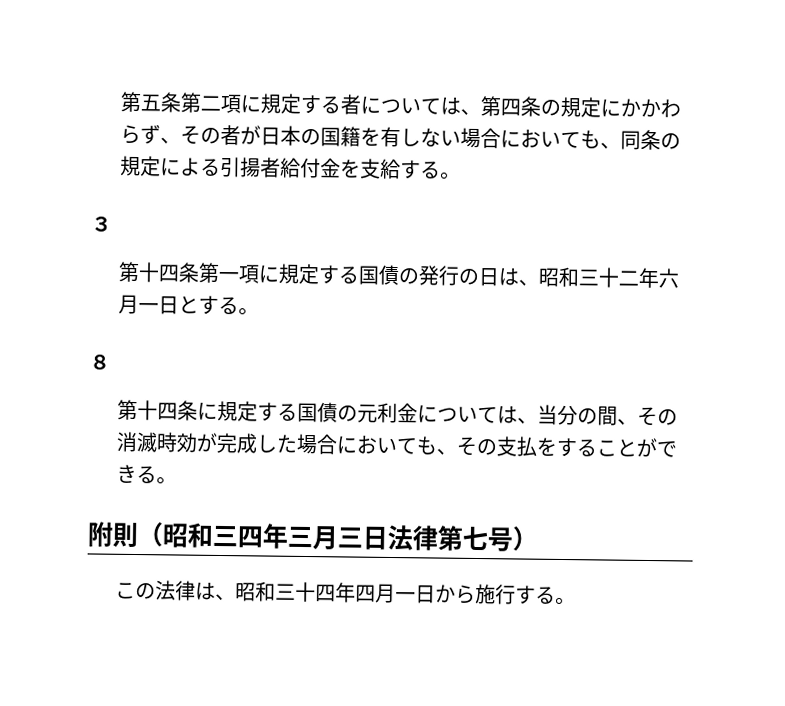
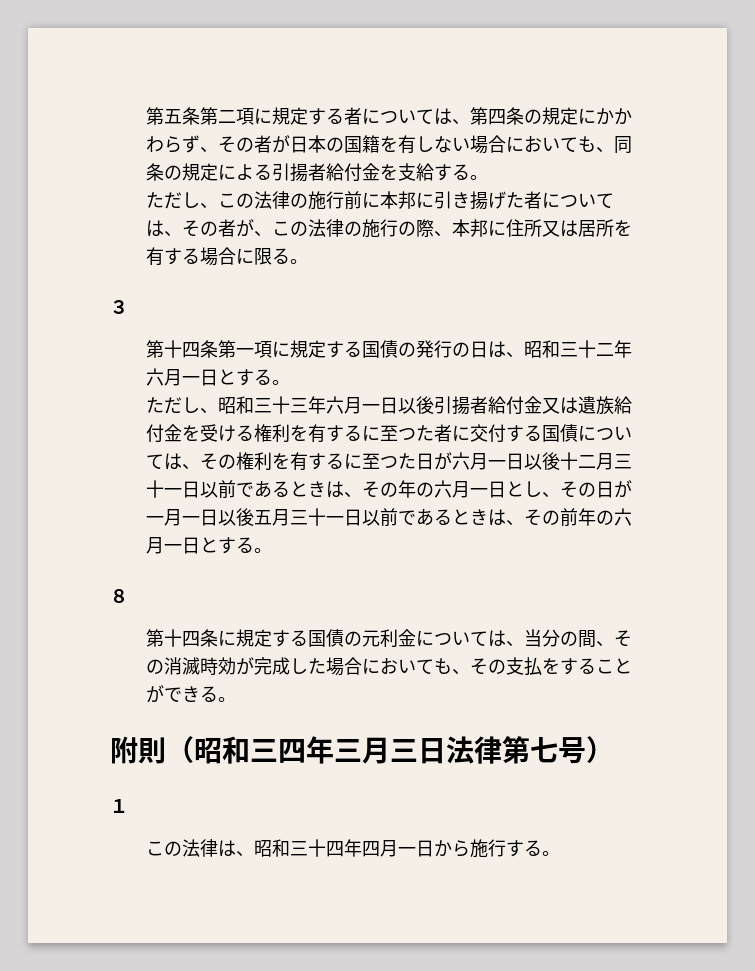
(461, 175) none -> [145,191,614,210] [145,219,632,238] [145,247,308,266] // ただし、この法律の施行前に本邦に引き揚げた者については、その者が、この法律の施行の際、本邦に住所又は居所を有する場合に限る。
(259, 311) none -> [145,396,632,415] [145,424,632,443] [145,452,632,471] [145,480,632,498] [145,508,632,526] [145,537,272,554] // ただし、昭和三十三年六月一日以後引揚者給付金又は遺族給付金を受ける権利を有するに至つた者に交付する国債については、その権利を有するに至つた日が六月一日以後十二月三十一日以前であるときは、その年の六月一日とし、その日が一月一日以後五月三十一日以前であるときは、その前年の六月一日とする。
(538, 538) none -> [110,799,128,813] // １

